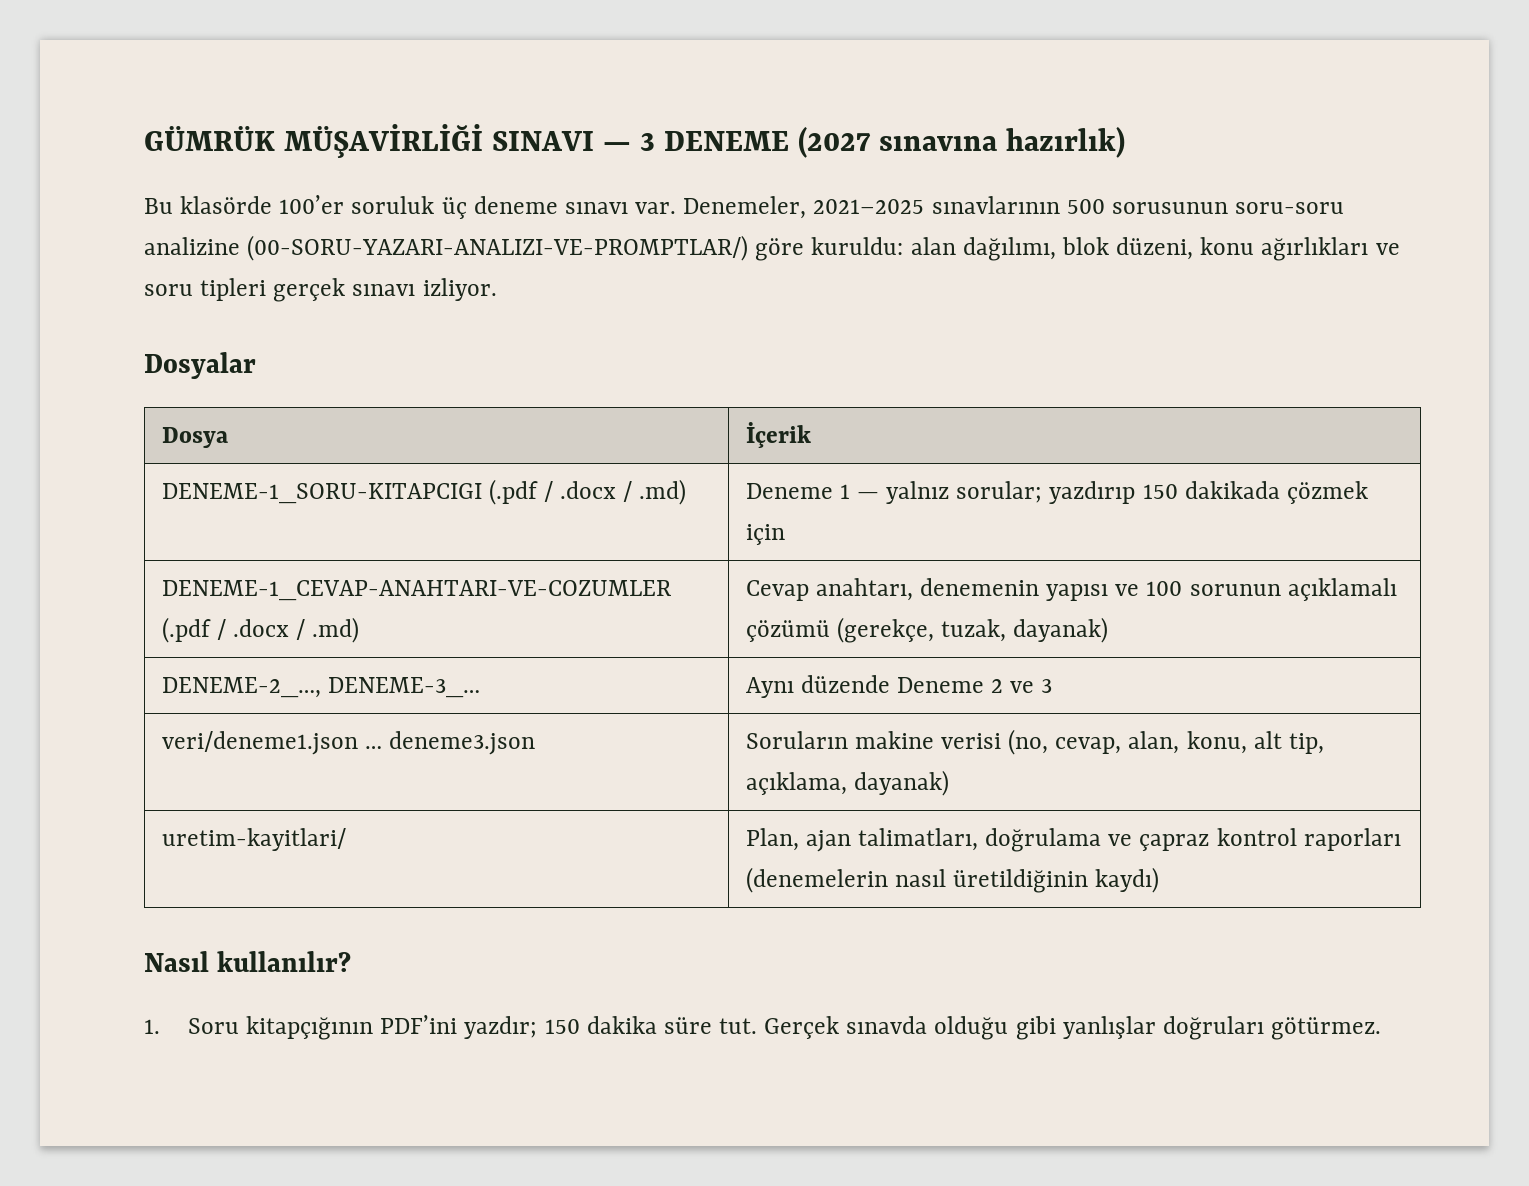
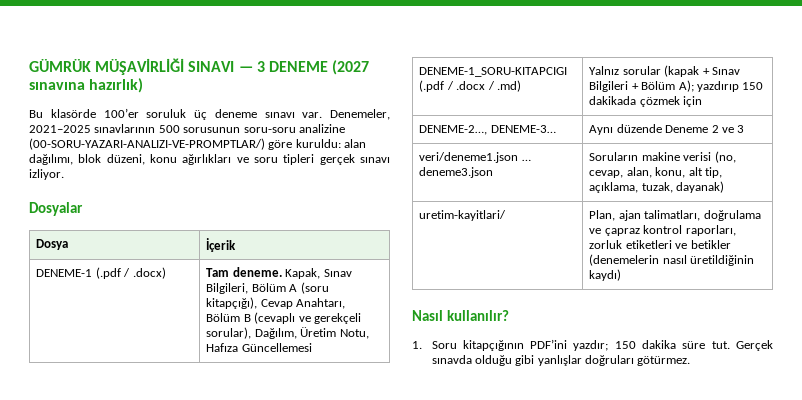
(811, 435) none -> [36,267,166,279] [206,267,352,279] [206,282,329,294] [206,297,346,309] [206,312,361,324] [206,327,369,339] [206,343,312,352] // DENEME-1 (.pdf / .docx) | Tam deneme. Kapak, Sınav Bilgileri, Bölüm A (soru kitapçığı), Cevap Anahtarı, Bölüm B (cevaplı ve gerekçeli sorular), Dağılım, Üretim Notu, Hafıza Güncellemesi
[745,481,1043,504] Deneme 1 — yalnız sorular; -> [589,65,740,77] [589,80,694,92] Yalnız sorular (kapak + Sınav Bilgileri + Bölüm A);
[161,580,671,601] [161,617,360,643] [745,578,1397,601] [745,617,1109,643] [161,677,480,698] DENEME-1_CEVAP-ANAHTARI-VE-COZUMLER (.pdf / .docx / .md) | Cevap anahtarı, denemenin yapısı ve 100 sorunun açıklamalı çözümü (gerekçe, tuzak, dayanak) // DENEME-2_…, DENEME-3_… -> [419,125,556,135] DENEME-2…, DENEME-3…
(847, 783) none -> [641,182,673,193] tuzak,
[1303,828,1401,851] raporları -> [685,225,736,236] [589,240,731,249] raporları, zorluk etiketleri ve betikler

